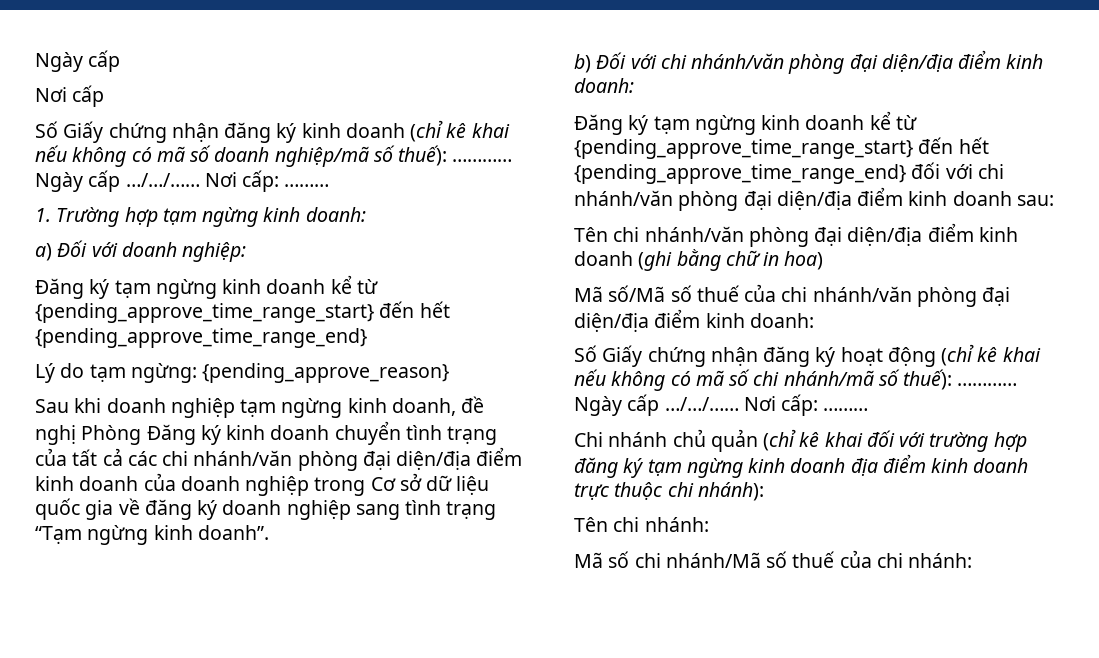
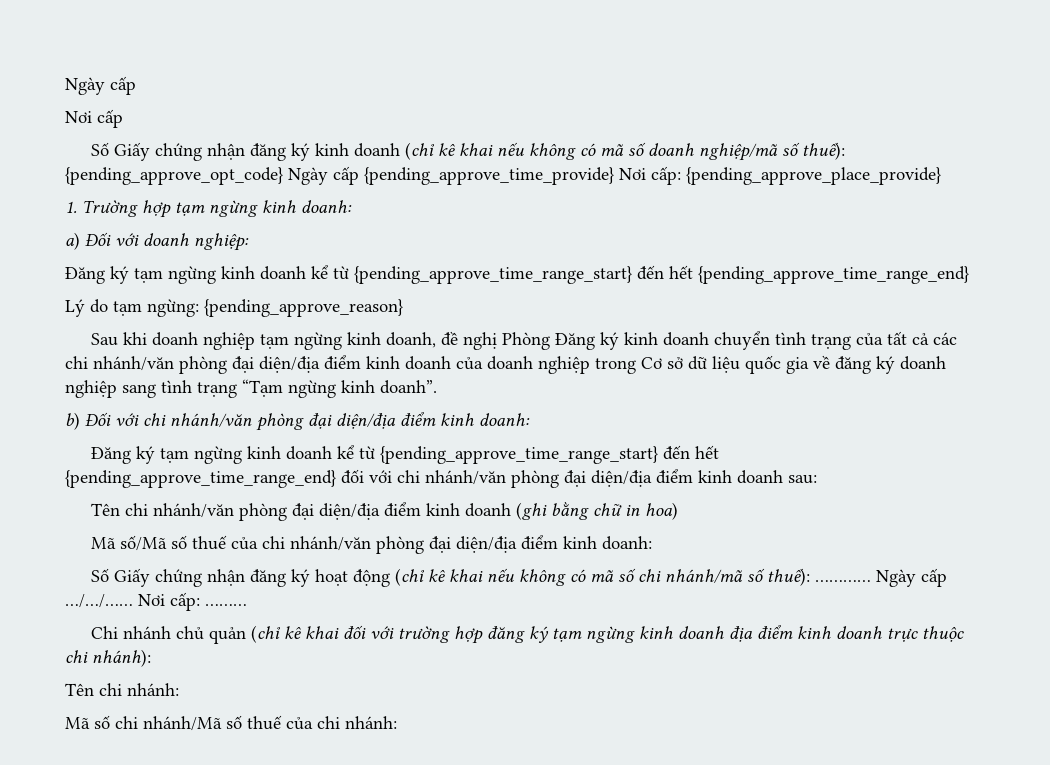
[452,159,513,162] [35,170,330,192] ………… Ngày cấp …/…/…… Nơi cấp: ……… -> [65,166,941,185] {pending_approve_opt_code} Ngày cấp {pending_approve_time_provide} Nơi cấp: {pending_approve_place_provide}

